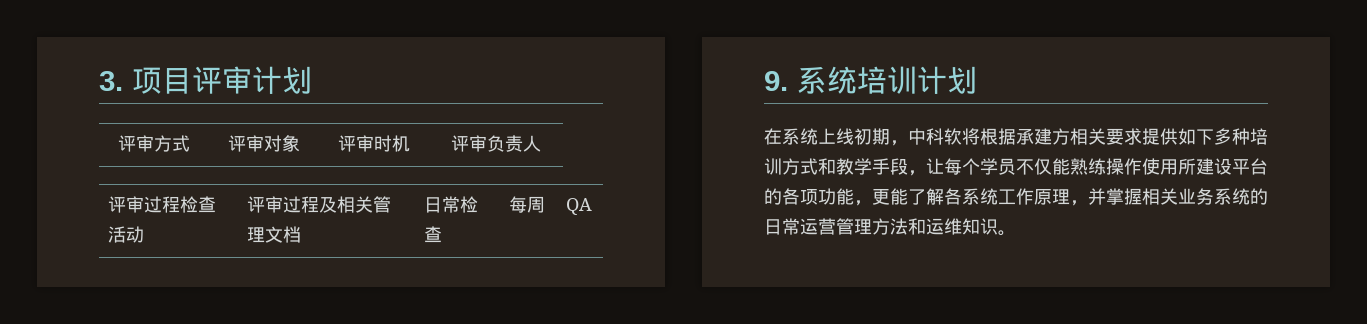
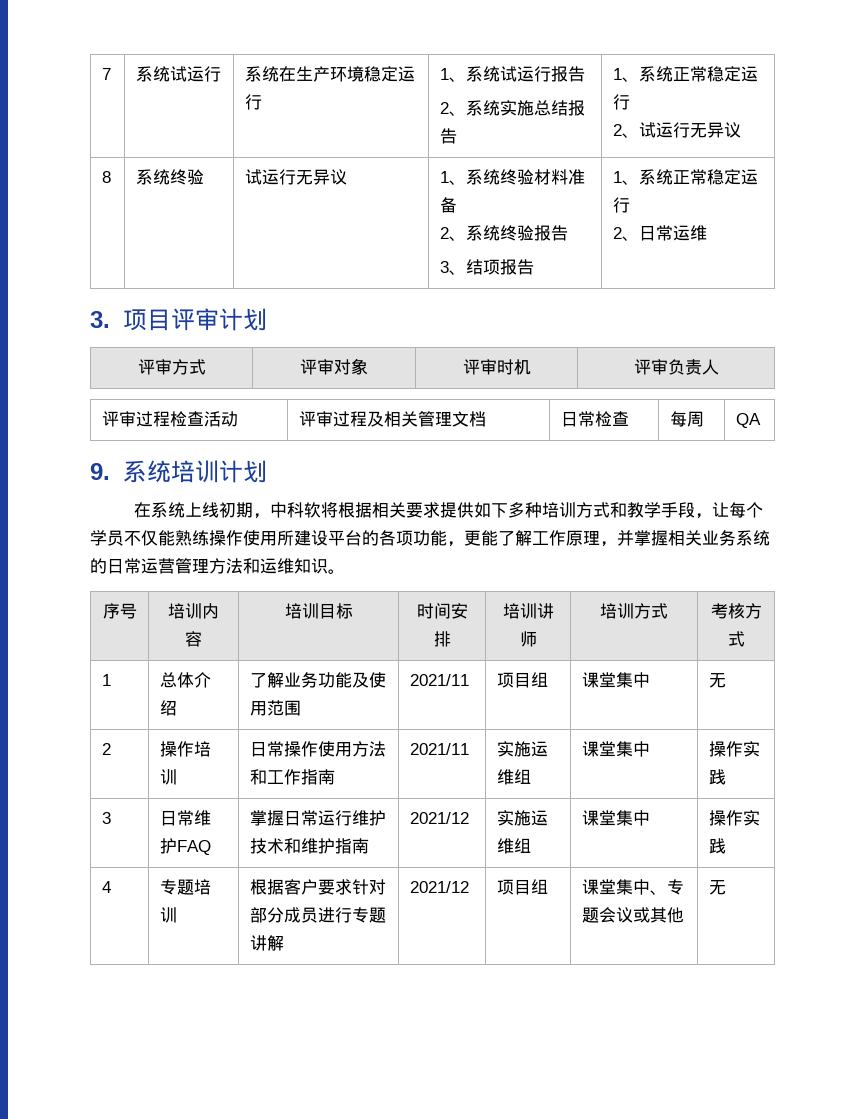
(99, 81) none -> [102,68,112,80] [136,66,222,82] [245,66,416,82] [245,94,263,110] [440,66,586,82] [440,100,586,116] [440,128,458,144] [613,66,759,82] [613,94,631,110] [613,122,742,138] [102,171,112,183] [136,169,205,185] [245,169,348,185] [440,169,586,185] [440,197,458,213] [440,225,569,241] [440,259,535,275] [613,169,759,185] [613,197,631,213] [613,225,708,241] 7 | 系统试运行 | 系统在生产环境稳定运行 | 1、系统试运行报告 // 2、系统实施总结报告 | 1、系统正常稳定运行 // 2、试运行无异议 // 8 | 系统终验 | 试运行无异议 | 1、系统终验材料准备 // 2、系统终验报告 // 3、结项报告 | 1、系统正常稳定运行 // 2、日常运维 //
[1016,128,1070,145] 承建方 -> (372, 510) none
[944,188,998,205] 各系统 -> (532, 538) none
(1016, 233) none -> [102,603,137,619] [168,603,219,619] [185,631,202,647] [284,603,353,619] [416,603,468,619] [433,631,451,647] [502,603,554,619] [519,631,537,647] [600,603,668,619] [710,603,762,619] [727,631,745,647] [102,674,112,686] [160,672,212,688] [160,700,178,716] [250,672,387,688] [250,700,302,716] [410,674,470,686] [497,672,549,688] [582,672,651,688] [709,673,727,688] [102,743,112,755] [160,741,212,757] [160,769,178,785] [250,741,387,757] [250,769,336,785] [410,743,470,755] [497,741,549,757] [497,769,532,785] [582,741,651,757] [709,741,761,757] [709,769,727,785] [102,812,112,824] [160,810,212,826] [160,838,212,855] [250,810,387,826] [250,838,370,854] [410,812,470,824] [497,810,549,826] [497,838,532,854] [582,810,651,826] [709,810,761,826] [709,838,727,854] [102,881,112,893] [160,879,212,895] [160,907,178,923] [250,879,387,895] [250,907,387,923] [250,935,285,951] [410,881,470,893] [497,879,549,895] [582,879,685,895] [582,907,685,923] [709,880,727,895] // 序号 | 培训内容 | 培训目标 | 时间安排 | 培训讲师 | 培训方式 | 考核方式 // 1 | 总体介绍 | 了解业务功能及使用范围 | 2021/11 | 项目组 | 课堂集中 | 无 // 2 | 操作培训 | 日常操作使用方法和工作指南 | 2021/11 | 实施运维组 | 课堂集中 | 操作实践 // 3 | 日常维护FAQ | 掌握日常运行维护技术和维护指南 | 2021/12 | 实施运维组 | 课堂集中 | 操作实践 // 4 | 专题培训 | 根据客户要求针对部分成员进行专题讲解 | 2021/12 | 项目组 | 课堂集中、专题会议或其他 | 无

